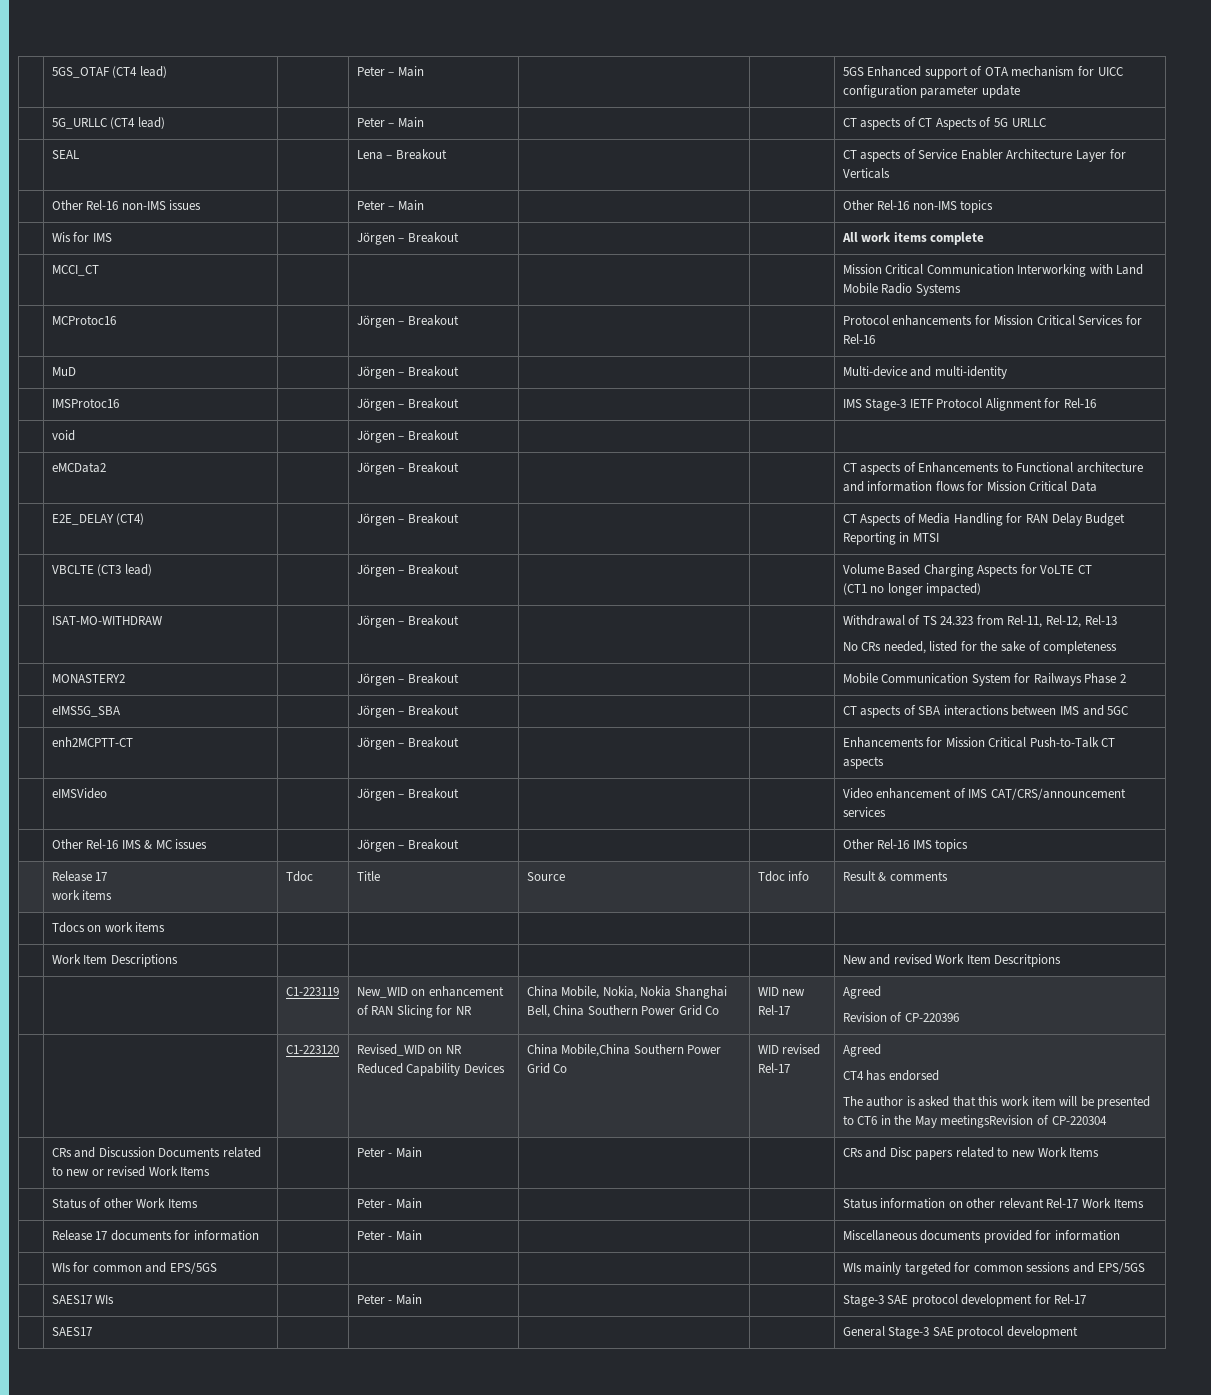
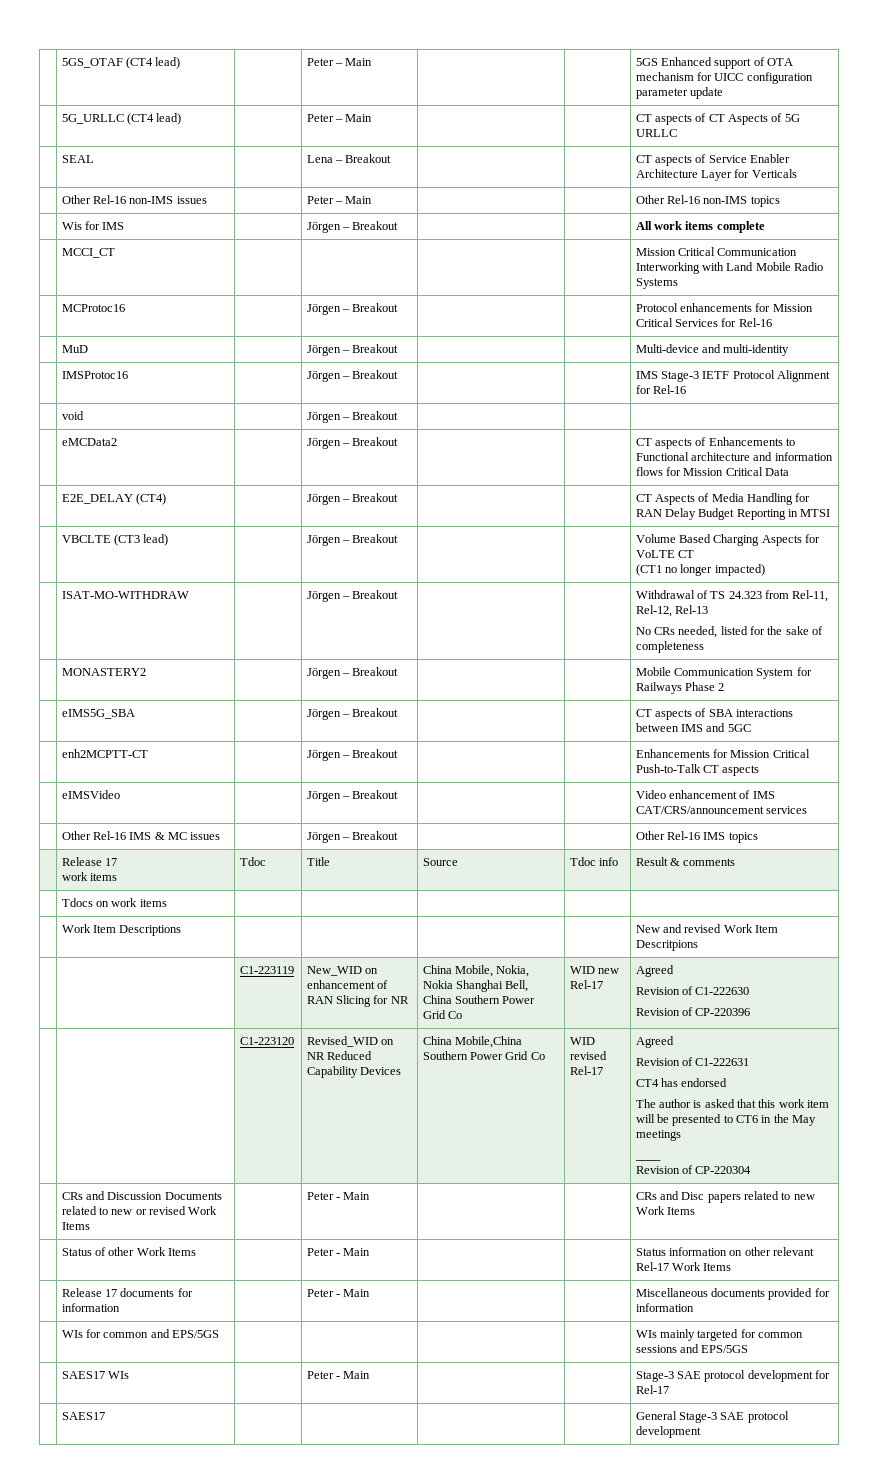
(881, 992) none -> [635,986,750,995] // Revision of C1-222630
(881, 1050) none -> [635,1057,750,1066] // Revision of C1-222631
[940,1115,1034,1128] meetingsRevision -> [635,1130,681,1141] [634,1159,661,1161] [635,1166,680,1174] meetings // ____ // Revision

